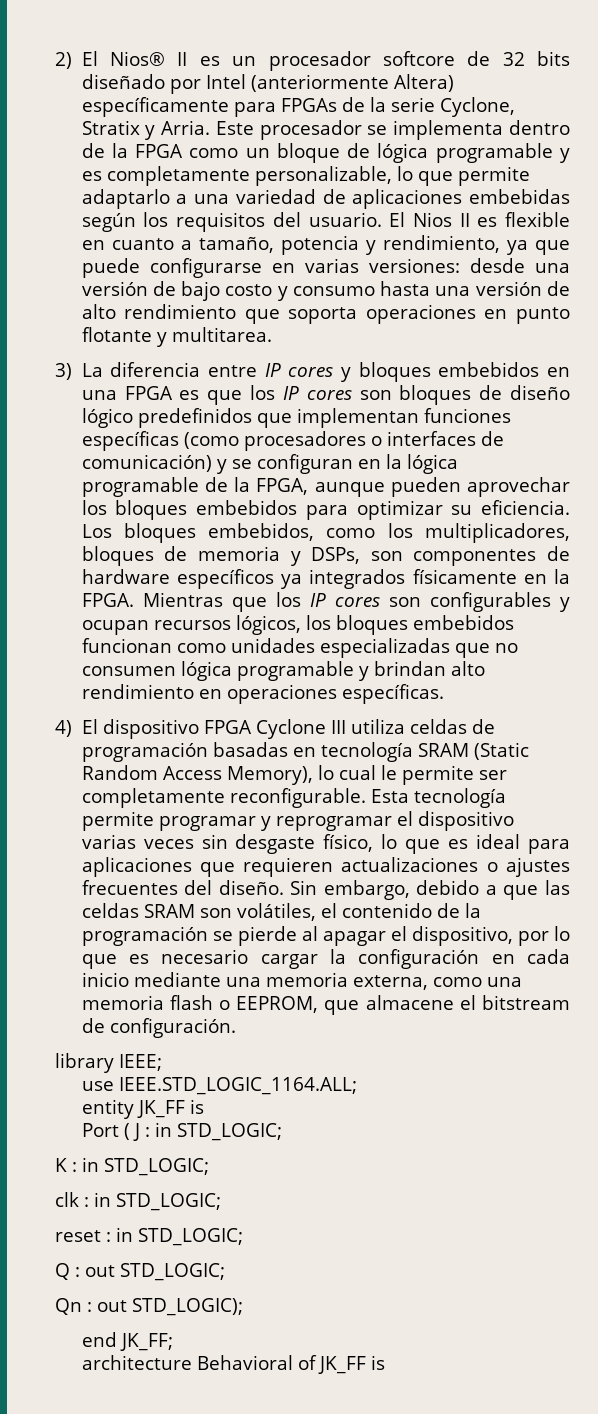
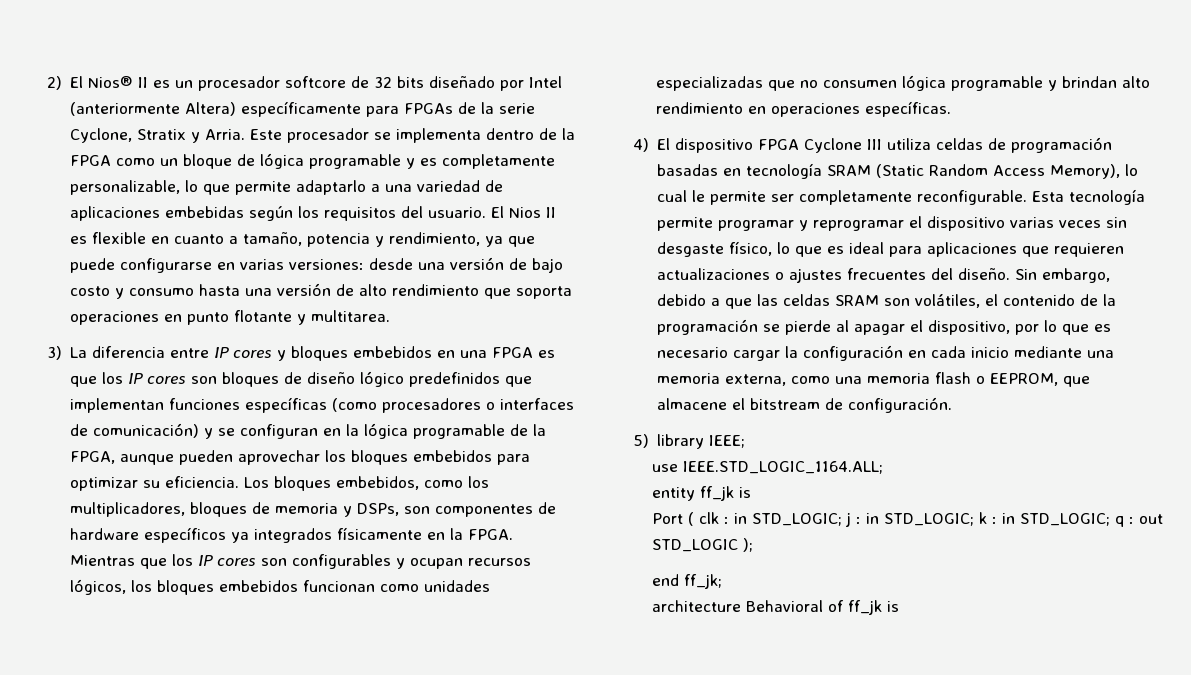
(236, 1028) none -> [632,434,649,448] 5)
[136,1100,185,1118] JK_FF -> [699,486,734,501] ff_jk
[132,1122,282,1141] [54,1157,209,1176] J : in STD_LOGIC; // K : in STD_LOGIC; // -> (694, 519) none
[54,1227,243,1246] [54,1263,225,1281] [54,1298,243,1316] // reset : in STD_LOGIC; // Q : out STD_LOGIC; // Qn : out STD_LOGIC); -> [844,512,1163,527] [651,538,753,552] j : in STD_LOGIC; k : in STD_LOGIC; q : out STD_LOGIC );
[119,1333,173,1351] JK_FF; -> [683,574,722,589] ff_jk;
[317,1356,366,1374] JK_FF -> [847,600,882,615] ff_jk

